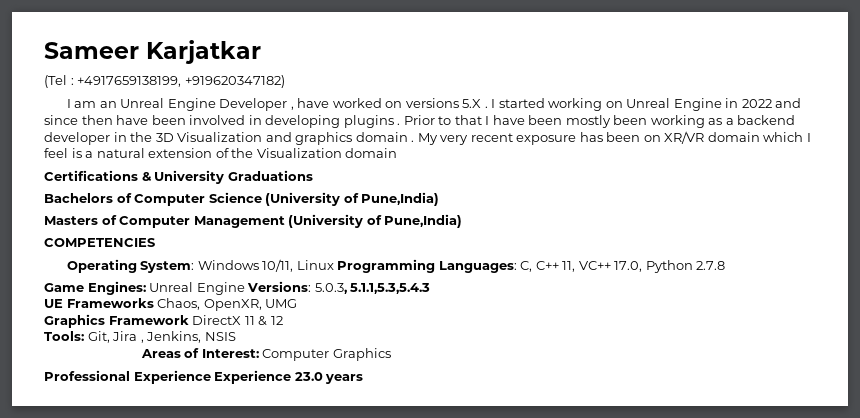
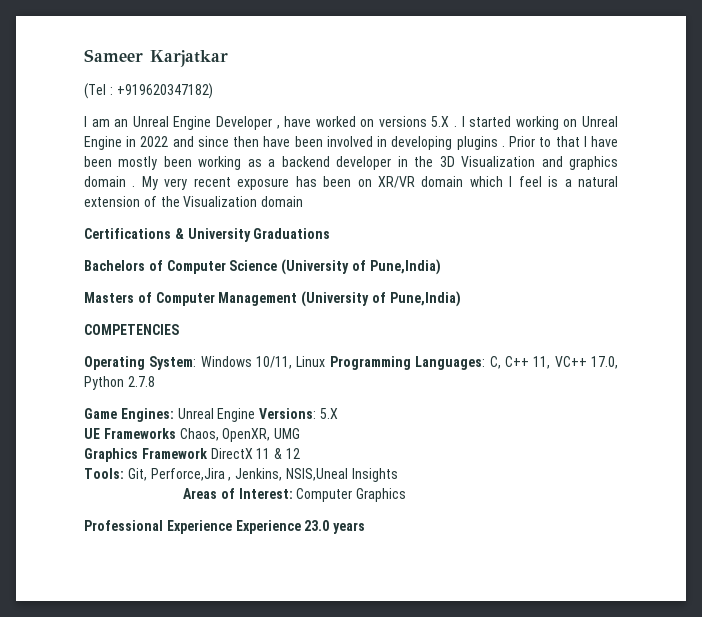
[77,76,182,87] +4917659138199, -> (113, 91) none
[314,283,431,294] 5.0.3, 5.1.1,5.3,5.4.3 -> [319,408,338,419] 5.X
[112,331,138,341] Jira -> [150,468,225,481] Perforce,Jira
[204,332,236,341] NSIS -> [285,468,398,482] NSIS,Uneal Insights

